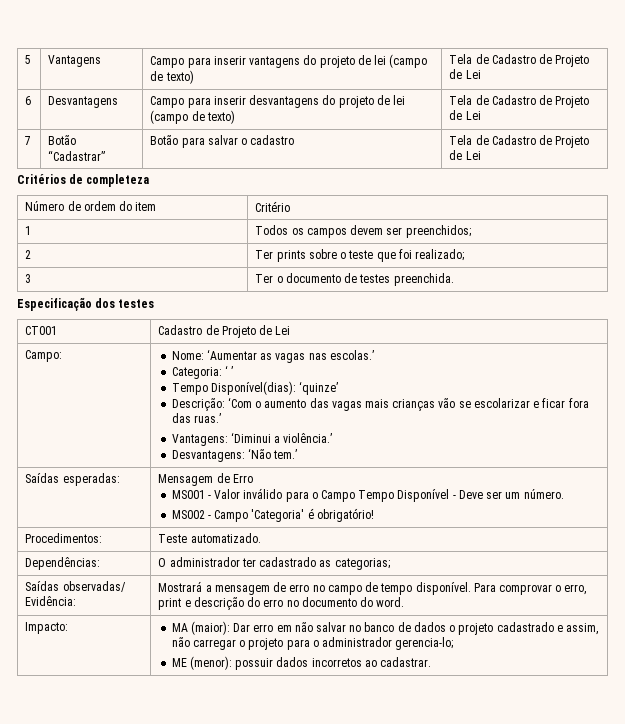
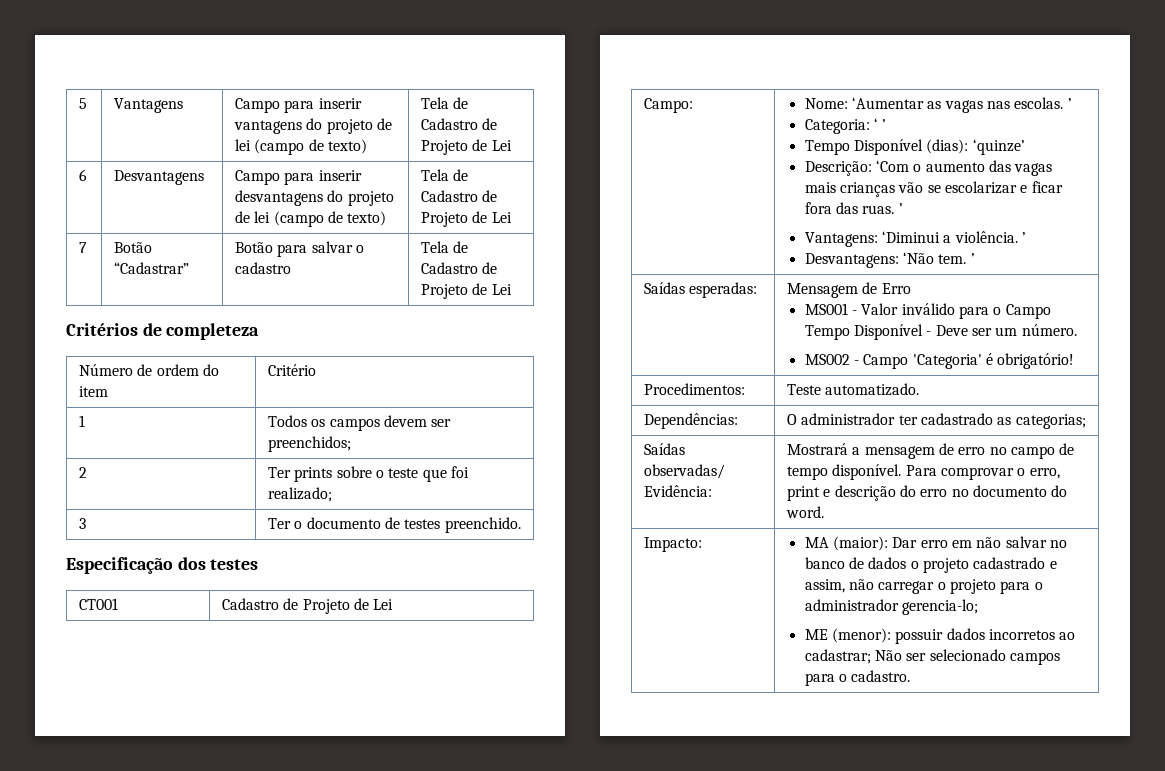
[393,273,454,286] preenchida. -> [444,517,521,533] preenchido.
[329,350,374,360] escolas.’ -> [1014,97,1072,109] escolas. ’
[210,381,296,395] Disponível(dias): -> [853,139,969,155] Disponível (dias):
[193,413,221,423] ruas.’ -> [862,203,903,214] ruas. ’
[283,433,333,443] violência.’ -> [954,231,1026,243] violência. ’
[273,449,298,459] tem.’ -> [938,253,975,264] tem. ’
[379,657,431,667] cadastrar. -> [804,649,1060,665] [804,670,911,686] cadastrar; Não ser selecionado campos para o cadastro.

